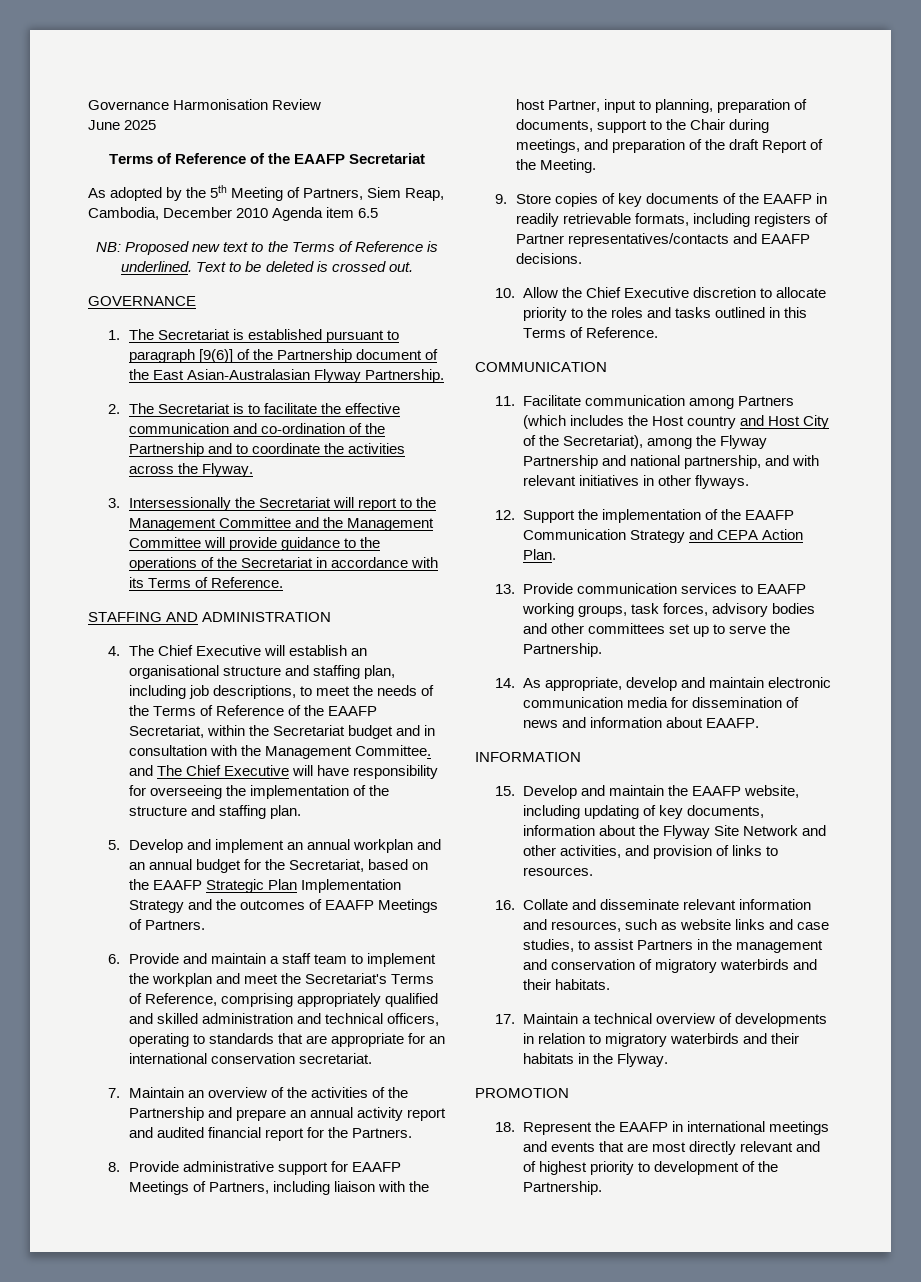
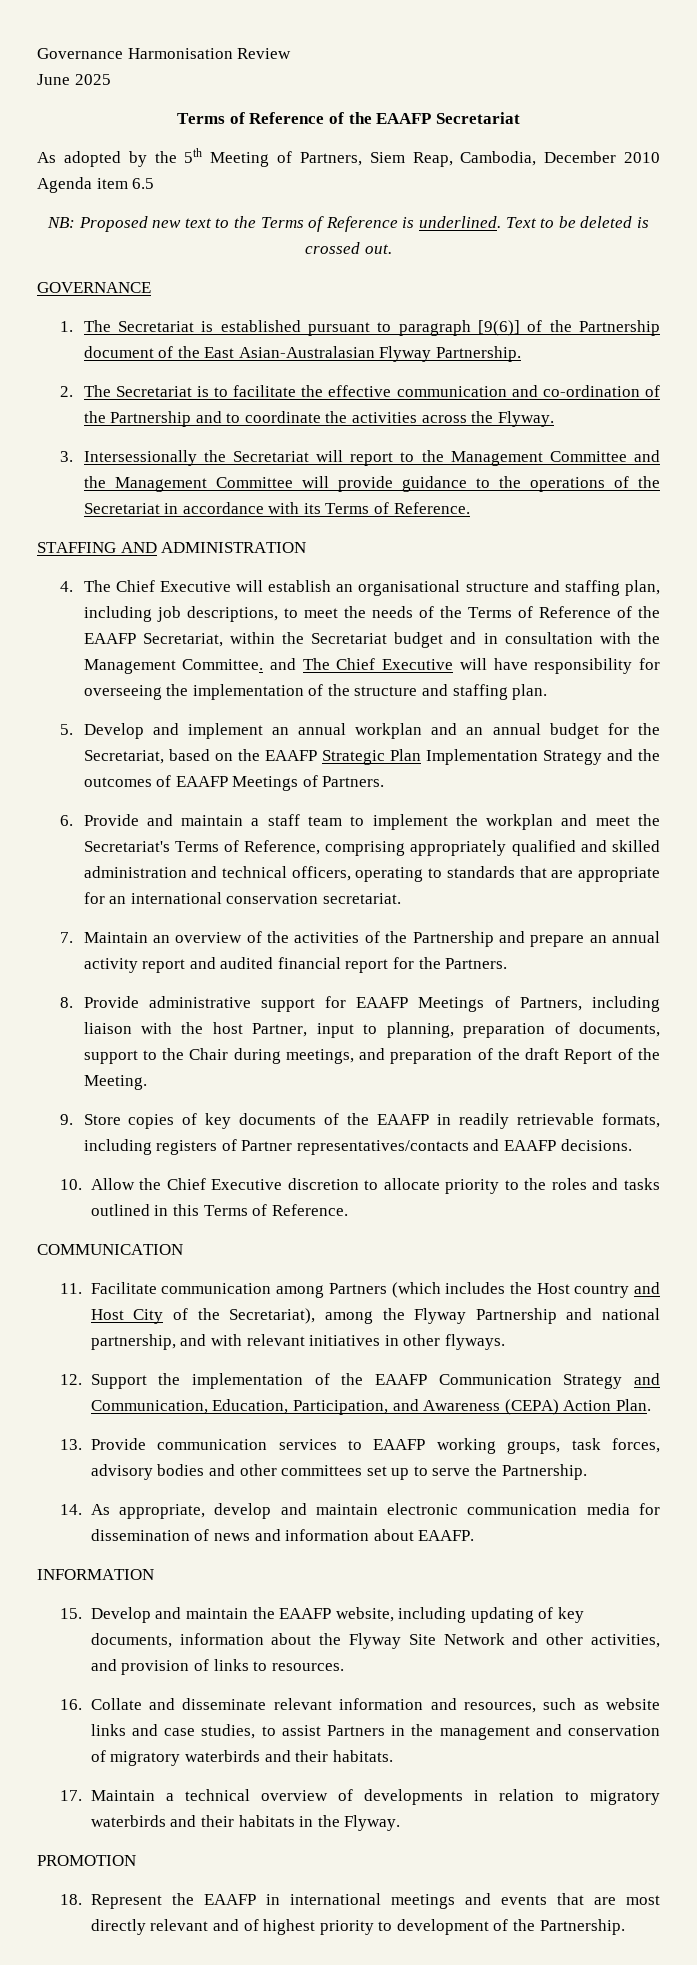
[716,530,758,540] CEPA -> [90,1399,559,1415] Communication, Education, Participation, and Awareness (CEPA)

